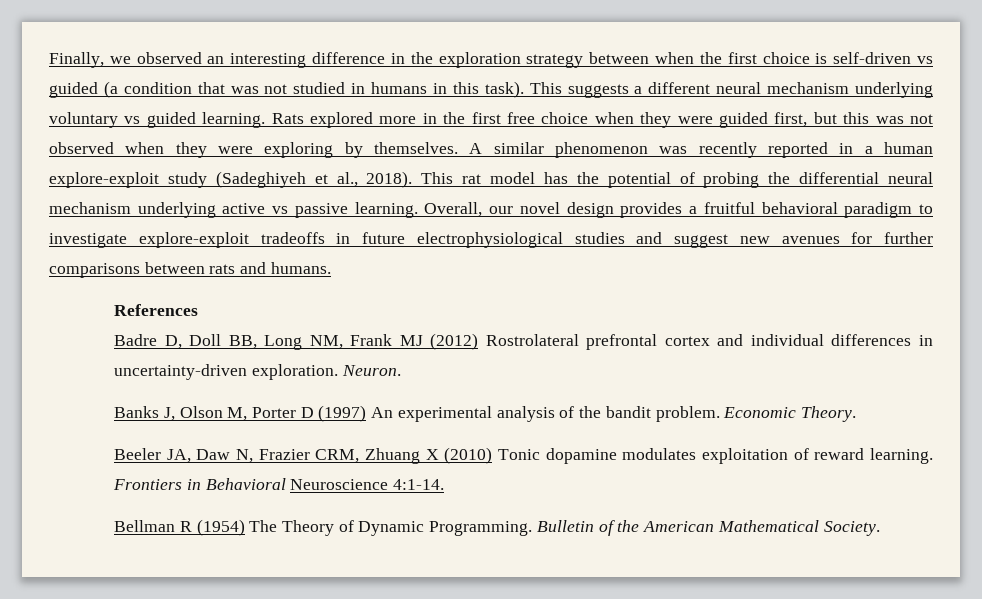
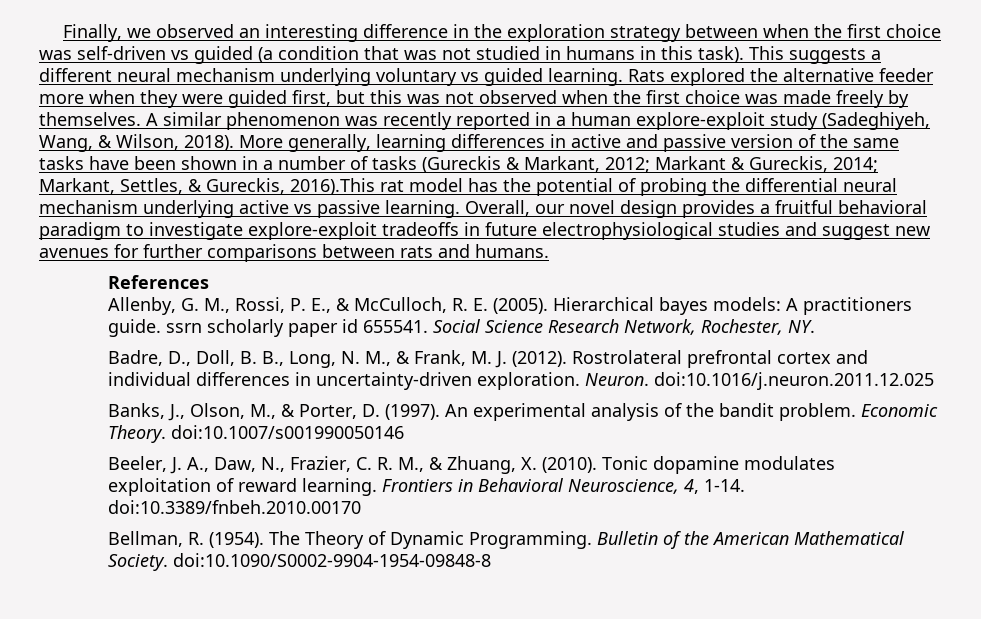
[815,53,828,64] is -> [39,50,72,60] was
[379,112,589,124] more in the first free choice -> [750,68,934,82] [39,94,84,104] the alternative feeder more
[175,142,334,158] they were exploring -> [613,90,884,108] the first choice was made freely
[215,171,454,188] (Sadeghiyeh et al., 2018). This -> [822,112,930,130] [39,134,899,152] [39,156,878,173] [39,178,375,195] (Sadeghiyeh, Wang, & Wilson, 2018). More generally, learning differences in active and passive version of the same tasks have been shown in a number of tasks (Gureckis & Markant, 2012; Markant & Gureckis, 2014; Markant, Settles, & Gureckis, 2016).This
[114,333,479,350] Badre D, Doll BB, Long NM, Frank MJ (2012) -> [108,297,913,315] [108,319,816,337] [108,350,568,368] Allenby, G. M., Rossi, P. E., & McCulloch, R. E. (2005). Hierarchical bayes models: A practitioners guide. ssrn scholarly paper id 655541. Social Science Research Network, Rochester, NY. // Badre, D., Doll, B. B., Long, N. M., & Frank, M. J. (2012).
[114,405,367,422] // Banks J, Olson M, Porter D (1997) -> [654,372,935,390] [108,403,441,421] doi:10.1016/j.neuron.2011.12.025 // Banks, J., Olson, M., & Porter, D. (1997).
[114,447,493,464] // Beeler JA, Daw N, Frazier CRM, Zhuang X (2010) -> [171,425,405,439] [108,456,598,474] doi:10.1007/s001990050146 // Beeler, J. A., Daw, N., Frazier, C. R. M., & Zhuang, X. (2010).
[290,479,445,490] [114,519,245,536] Neuroscience 4:1-14. // Bellman R (1954) -> [568,479,746,494] [108,500,362,514] [108,531,265,548] Neuroscience, 4, 1-14. doi:10.3389/fnbeh.2010.00170 // Bellman, R. (1954).
(880, 528) none -> [173,553,492,567] doi:10.1090/S0002-9904-1954-09848-8

